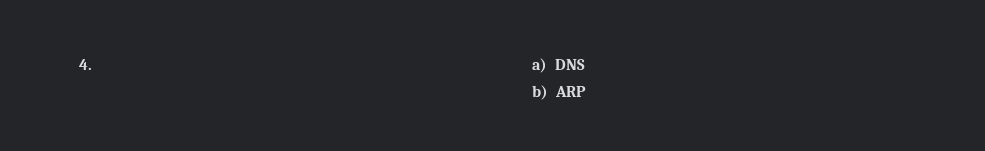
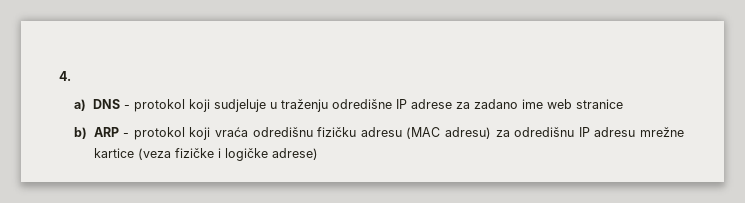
[531,85,586,100] // b) ARP -> [123,99,623,112] [74,127,684,140] [93,148,318,161] - protokol koji sudjeluje u traženju odredišne IP adrese za zadano ime web stranice // b) ARP - protokol koji vraća odredišnu fizičku adresu (MAC adresu) za odredišnu IP adresu mrežne kartice (veza fizičke i logičke adrese)

